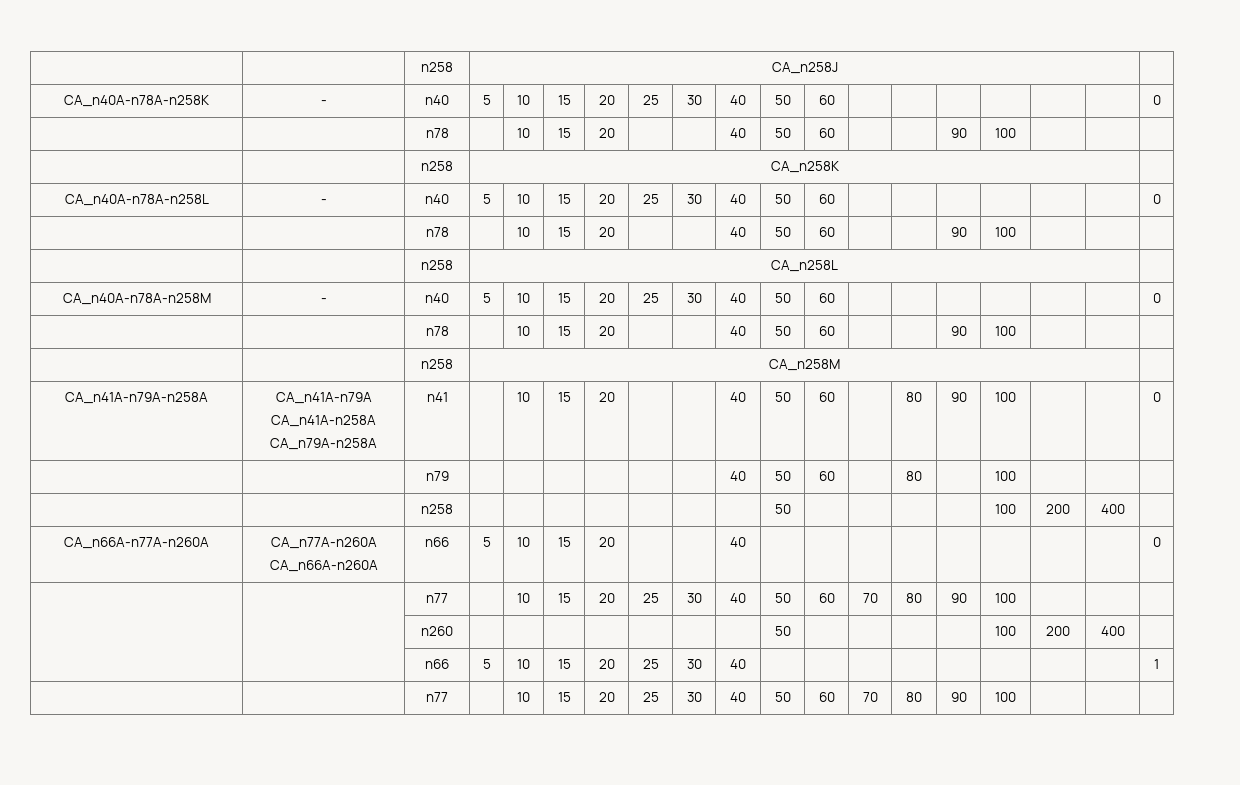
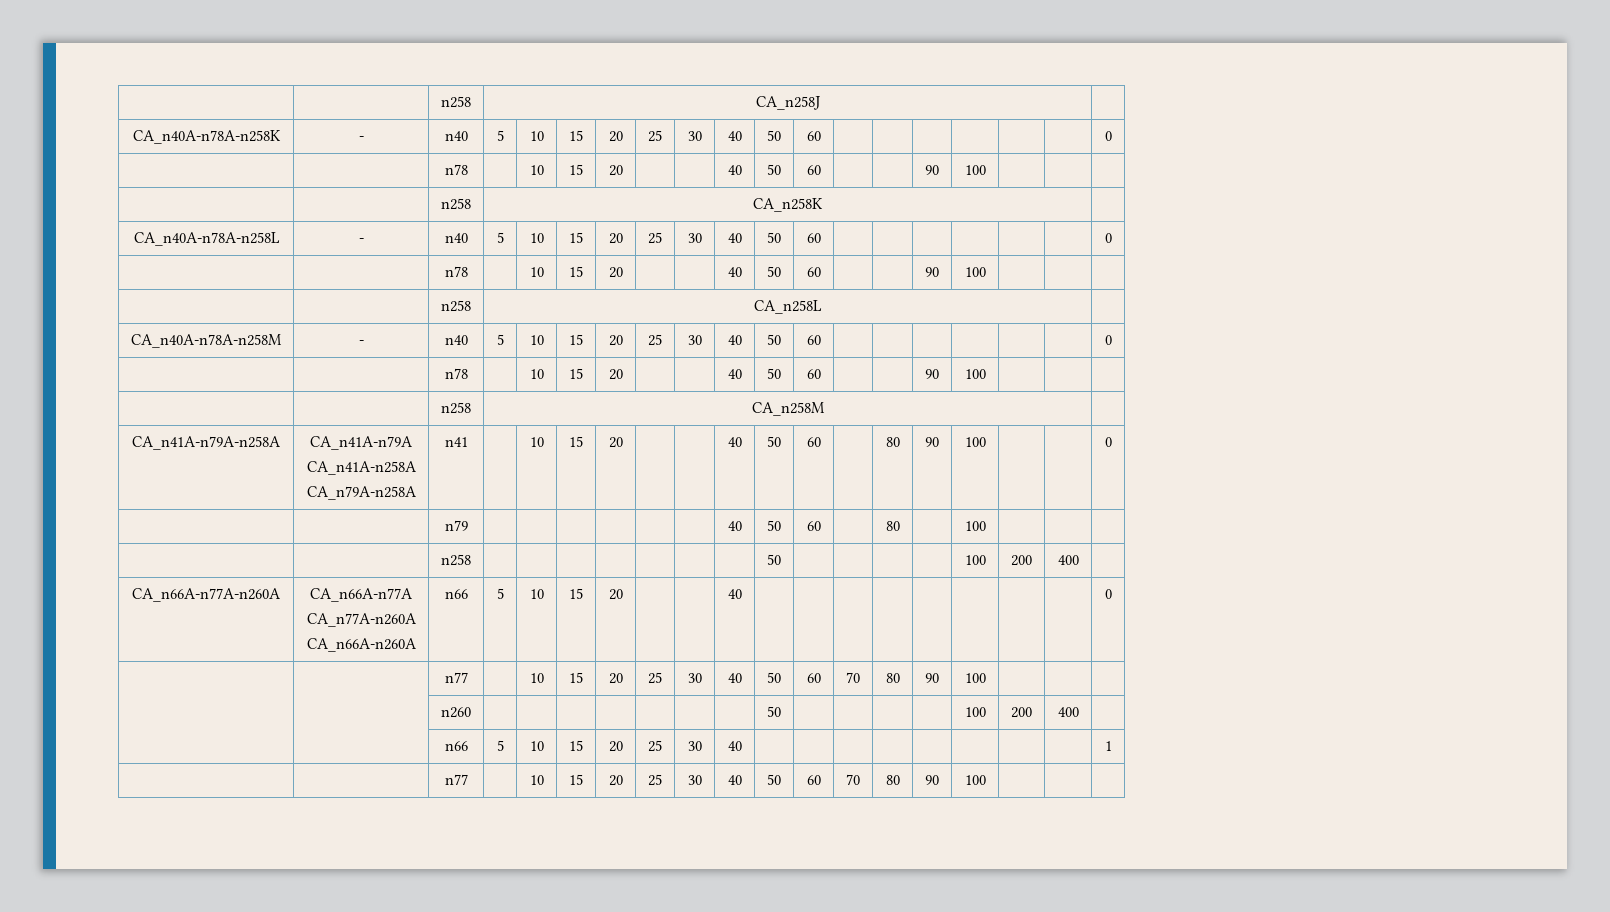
(209, 543) none -> [310,588,413,602] CA_n66A-n77A //

